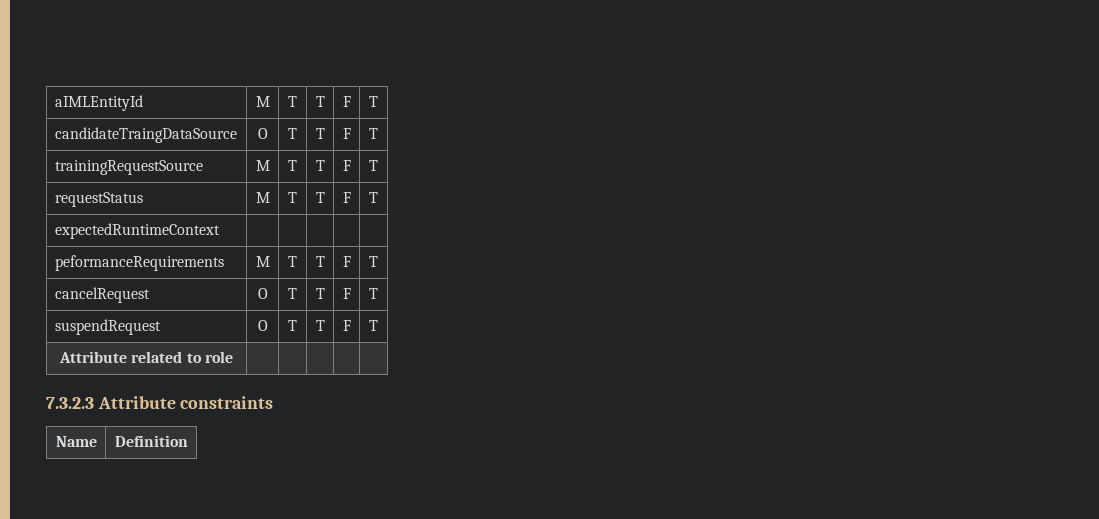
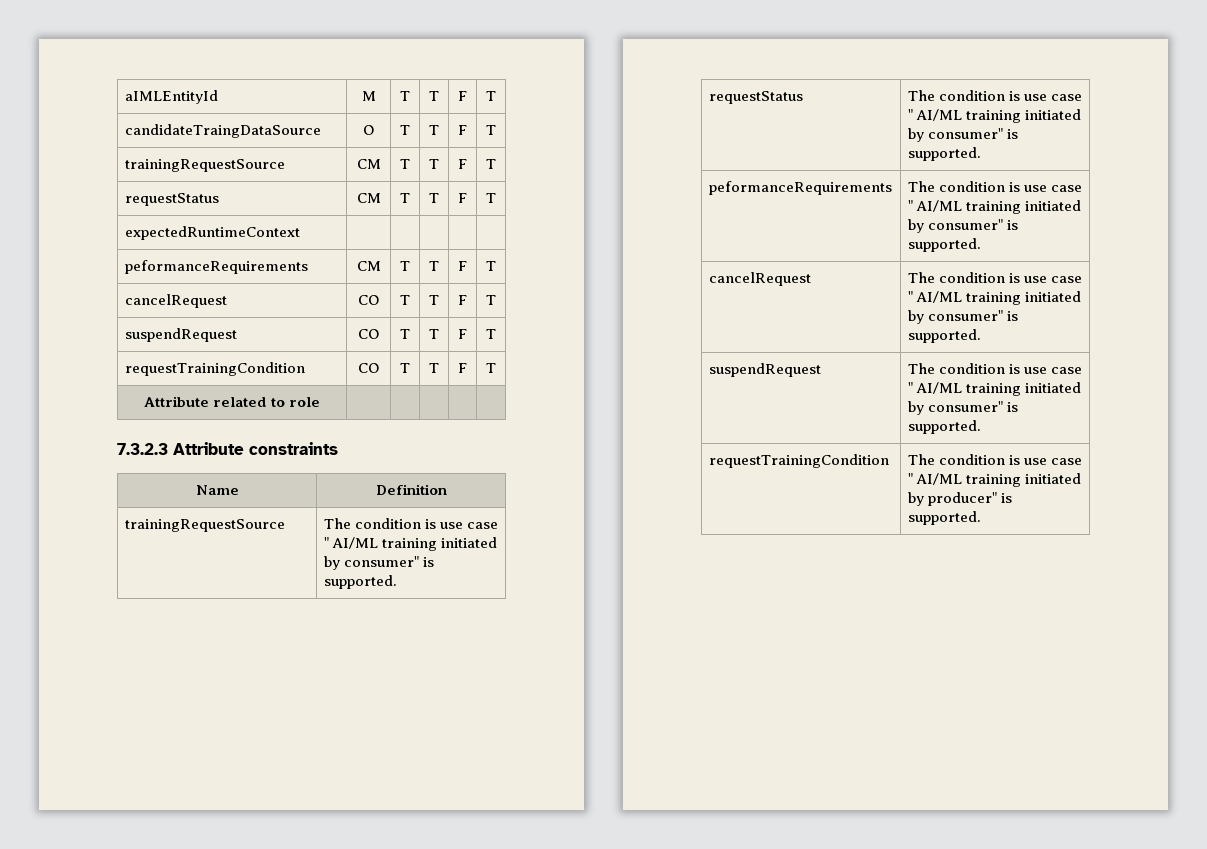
[255,160,270,171] M -> [356,159,381,169] CM
[255,192,270,203] M -> [356,193,381,203] CM
[255,256,270,267] M -> [356,261,381,271] CM
[257,288,268,299] O -> [357,295,380,305] CO
[257,320,268,331] O -> [357,329,380,339] [400,329,410,339] [429,329,439,339] [458,329,467,339] [486,329,496,339] [124,362,305,376] [357,363,380,373] CO | T | T | F | T // requestTrainingCondition | CO
(188, 441) none -> [124,519,285,532] [323,518,499,529] [323,537,498,551] [323,556,434,570] [323,575,397,589] [708,91,803,104] [907,90,1083,101] [907,109,1082,123] [907,128,1018,142] [907,147,981,161] [708,181,892,195] [907,181,1083,192] [907,200,1082,214] [907,219,1018,233] [907,238,981,252] [708,272,811,286] [907,272,1083,283] [907,291,1082,305] [907,310,1018,324] [907,329,981,343] [708,363,821,377] [907,363,1083,374] [907,382,1082,396] [907,401,1018,415] [907,420,981,434] [708,454,889,468] [907,454,1083,465] [907,473,1082,487] [907,492,1012,506] [907,511,981,525] // trainingRequestSource | The condition is use case " AI/ML training initiated by consumer" is supported. // requestStatus | The condition is use case " AI/ML training initiated by consumer" is supported. // peformanceRequirements | The condition is use case " AI/ML training initiated by consumer" is supported. // cancelRequest | The condition is use case " AI/ML training initiated by consumer" is supported. // suspendRequest | The condition is use case " AI/ML training initiated by consumer" is supported. // requestTrainingCondition | The condition is use case " AI/ML training initiated by producer" is supported.

